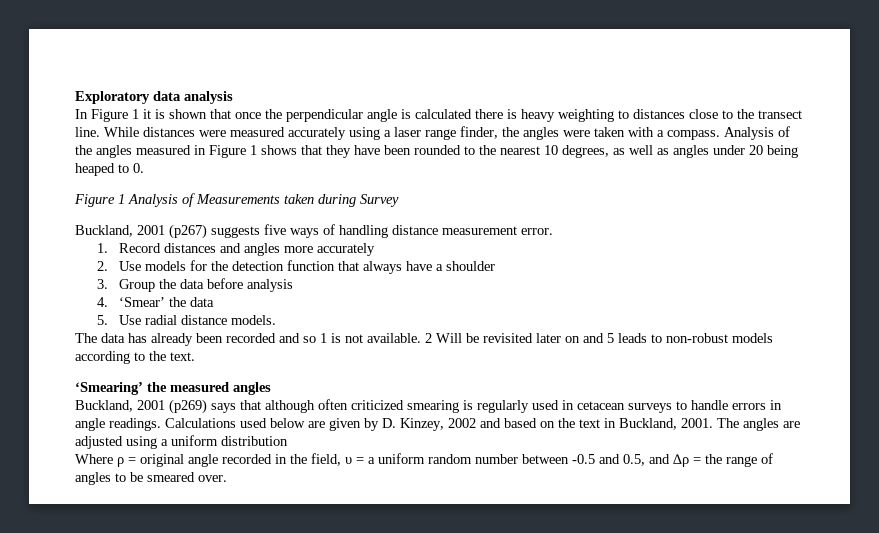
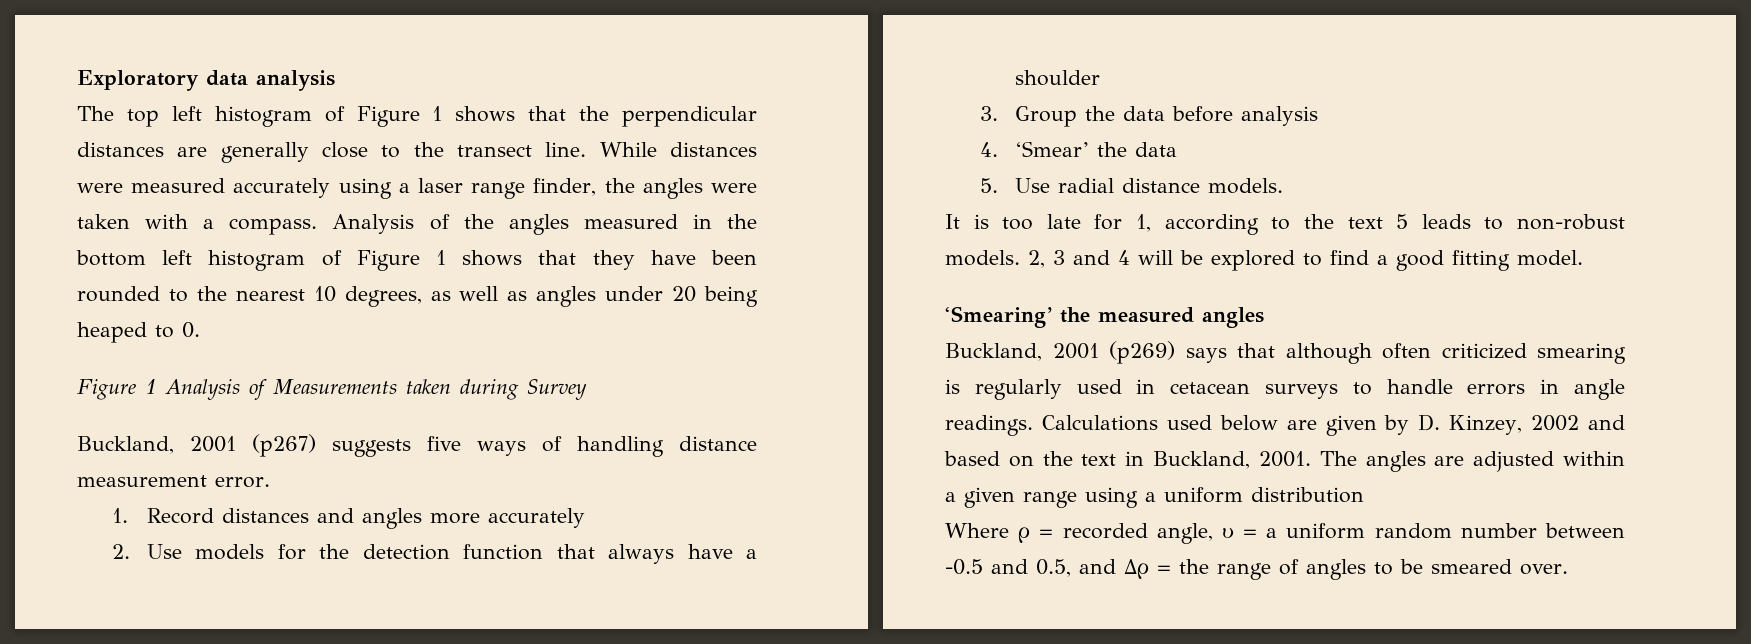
[75,109,685,122] In Figure 1 it is shown that once the perpendicular angle is calculated there is heavy weighting to distances -> [77,106,757,127] [77,142,309,163] The top left histogram of Figure 1 shows that the perpendicular distances are generally
(206, 150) none -> [727,214,758,229] [76,250,342,271] the bottom left histogram of
[75,333,773,346] [75,351,195,364] The data has already been recorded and so 1 is not available. 2 Will be revisited later on and 5 leads to non-robust models according to the text. -> [945,214,1626,235] [945,250,1583,271] It is too late for 1, according to the text 5 leads to non-robust models. 2, 3 and 4 will be explored to find a good fitting model.
(123, 442) none -> [1563,451,1625,466] [945,487,1077,508] within a given range
[140,453,341,467] original angle recorded in the field, -> [1062,523,1213,544] recorded angle,

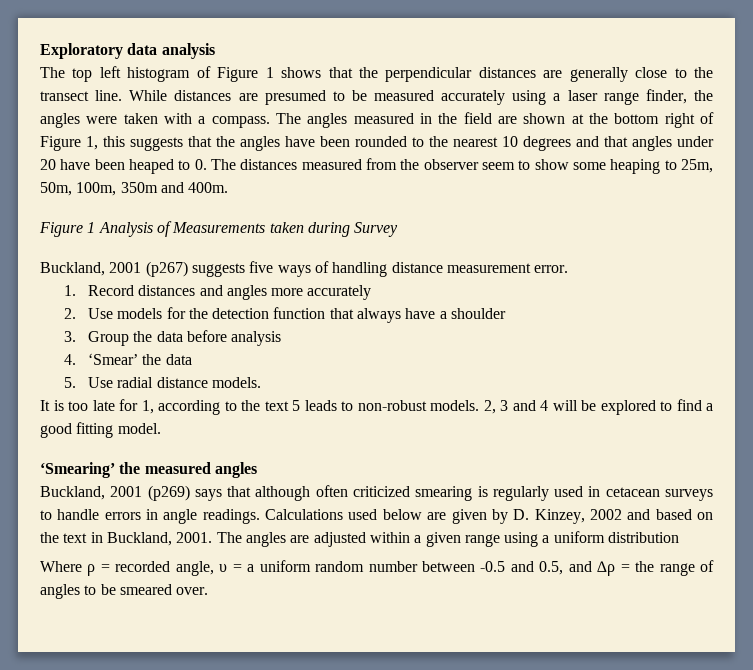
[77,183,123,193] were -> [238,90,367,105] are presumed to be
[332,214,494,234] Analysis of the -> [276,113,301,124] The
[76,250,635,271] bottom left histogram of Figure 1 shows that they -> [463,112,715,128] [40,136,280,151] field are shown at the bottom right of Figure 1, this suggests that the angles
[344,286,528,307] degrees, as well as -> [523,136,628,151] degrees and that
[703,286,758,307] being -> [60,159,125,170] have been
(200, 330) none -> [211,158,713,174] [40,182,229,196] The distances measured from the observer seem to show some heaping to 25m, 50m, 100m, 350m and 400m.

